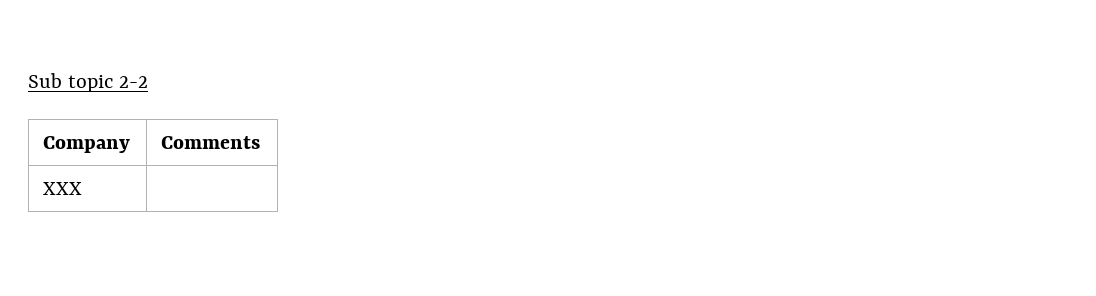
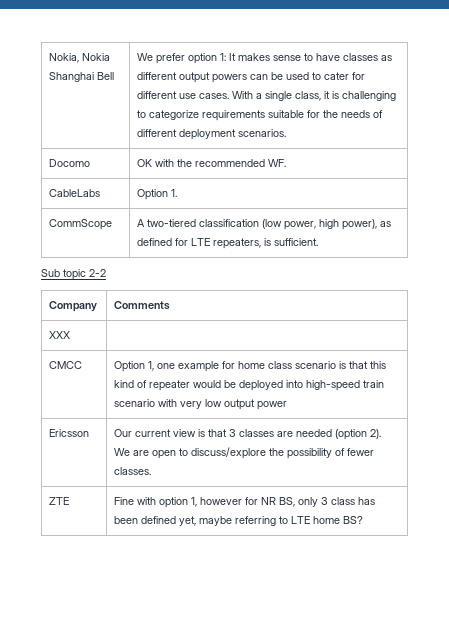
(28, 80) none -> [49,53,111,63] [49,72,115,82] [137,53,393,64] [137,72,366,83] [137,91,397,101] [137,110,384,121] [137,129,287,140] [49,159,91,167] [137,159,287,167] [49,189,101,197] [137,189,178,200] [49,219,113,230] [137,219,392,230] [137,238,319,249] Nokia, Nokia Shanghai Bell | We prefer option 1: It makes sense to have classes as different output powers can be used to cater for different use cases. With a single class, it is challenging to categorize requirements suitable for the needs of different deployment scenarios. // Docomo | OK with the recommended WF. // CableLabs | Option 1. // CommScope | A two-tiered classification (low power, high power), as defined for LTE repeaters, is sufficient. //
(83, 188) none -> [49,361,83,369] [114,361,387,372] [114,380,385,391] [114,399,288,410] [49,429,90,437] [114,429,382,440] [114,447,375,459] [114,467,152,475] [49,497,70,505] [114,497,376,508] [114,516,364,526] // CMCC | Option 1, one example for home class scenario is that this kind of repeater would be deployed into high-speed train scenario with very low output power // Ericsson | Our current view is that 3 classes are needed (option 2). We are open to discuss/explore the possibility of fewer classes. // ZTE | Fine with option 1, however for NR BS, only 3 class has been defined yet, maybe referring to LTE home BS?

